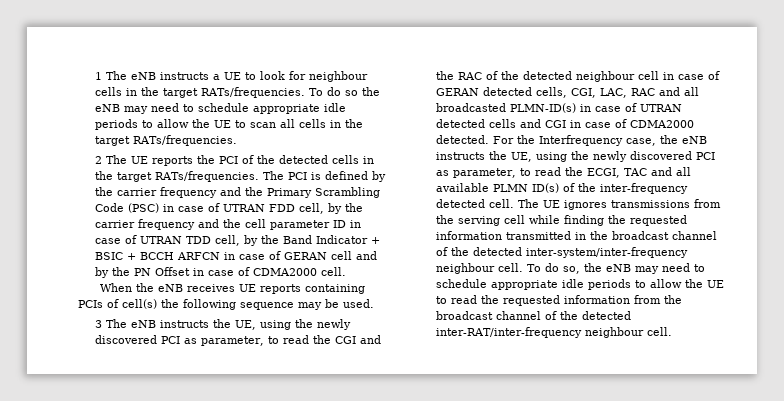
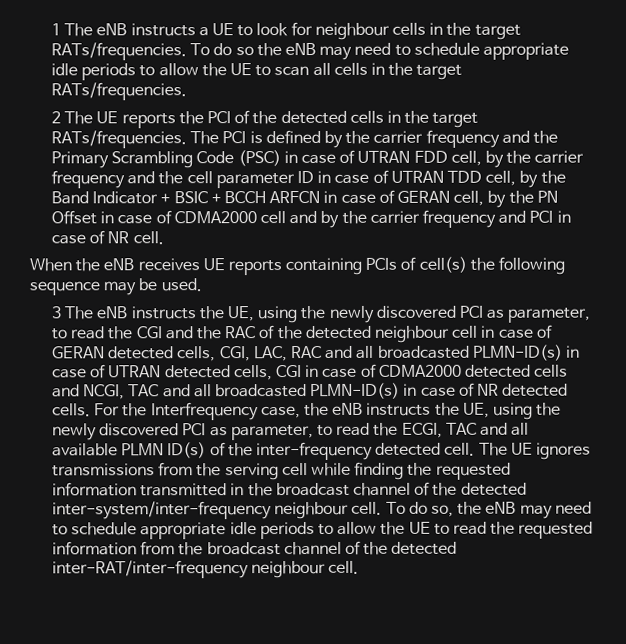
[331,251,378,260] cell and -> [453,190,485,206] cell,
(318, 272) none -> [260,209,571,228] [51,230,130,245] cell and by the carrier frequency and PCI in case of NR
[489,119,542,128] cells and -> [233,365,273,381] cells,
[436,135,490,144] detected. -> [464,364,569,378] [52,382,569,400] [52,403,92,417] detected cells and NCGI, TAC and all broadcasted PLMN-ID(s) in case of NR detected cells.

